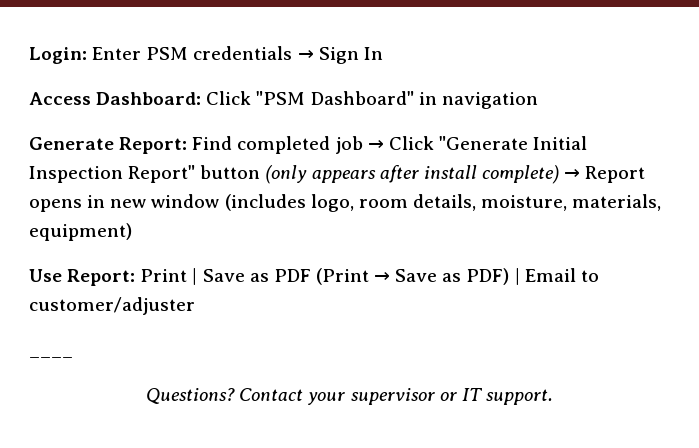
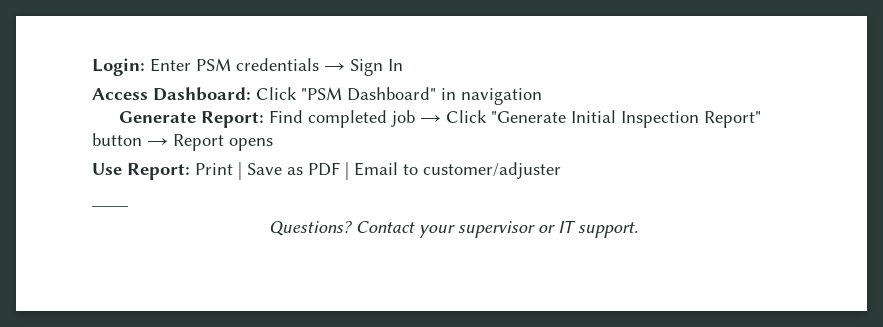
[265,165,646,184] [29,194,662,212] [29,223,132,241] (only appears after install complete) → Report opens in new window (includes logo, room details, moisture, materials, equipment) -> [147,134,273,151] → Report opens
[315,268,510,285] (Print → Save as PDF) -> (340, 169) none

